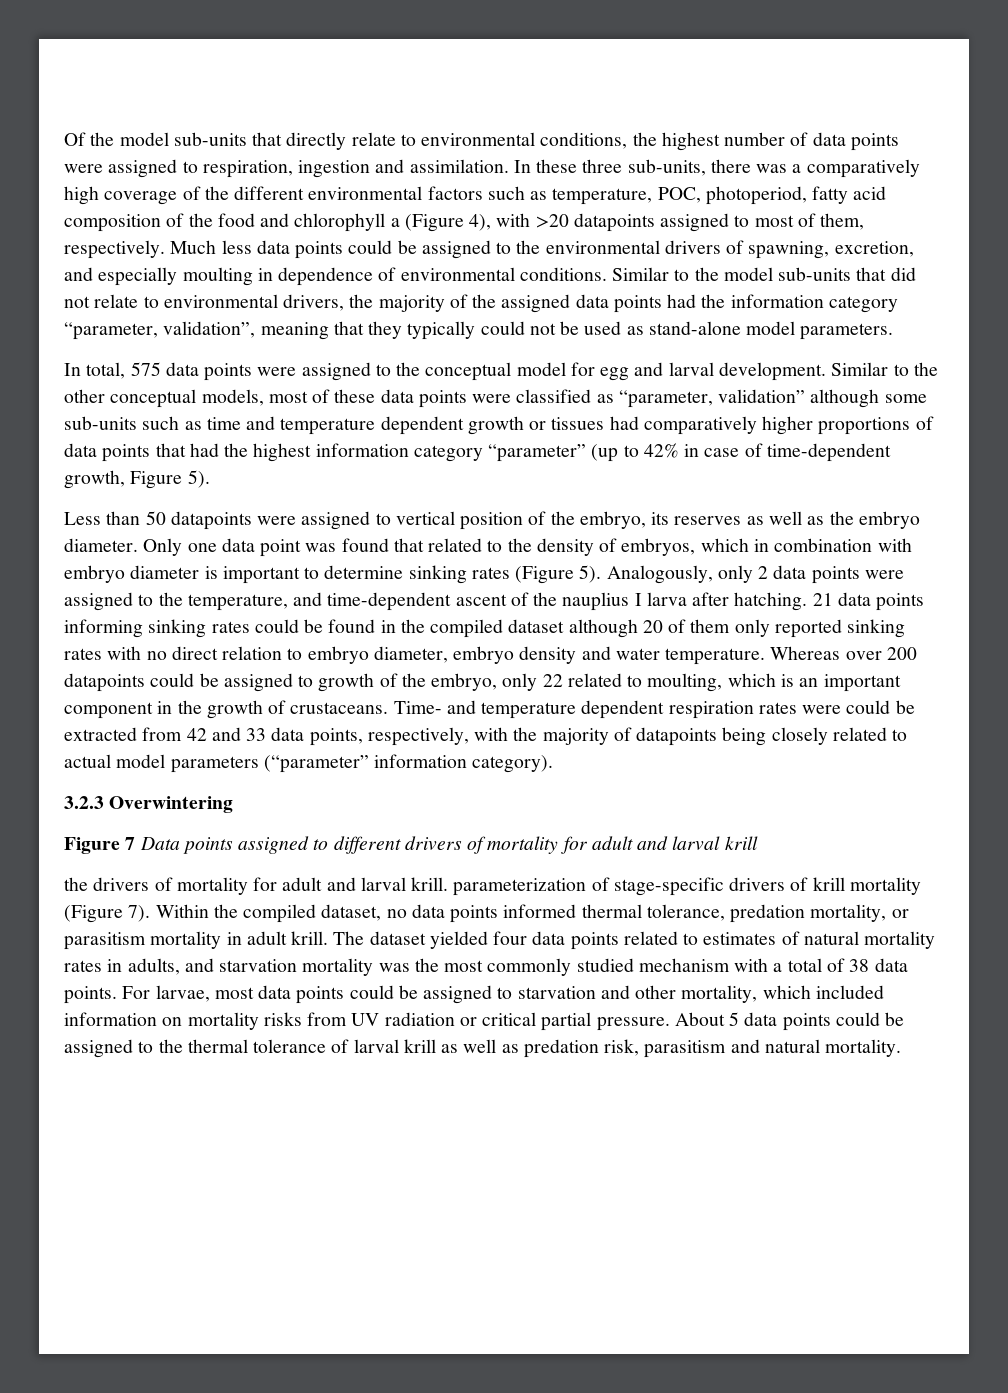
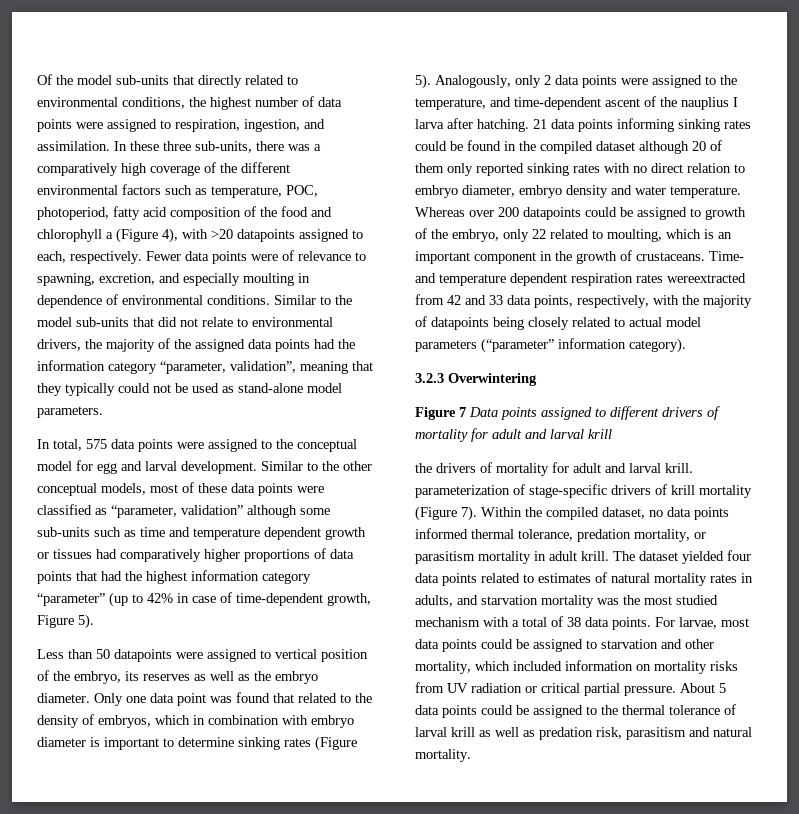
[351,132,396,146] relate -> [245,75,284,85] related
[298,160,371,178] ingestion -> [244,119,300,132] ingestion,
[754,213,865,230] [64,240,745,259] most of them, respectively. Much less data points could be assigned to the environmental drivers of -> [37,250,366,264] each, respectively. Fewer data points were of relevance to
[802,700,915,714] [64,727,137,741] were could be extracted -> [667,273,746,283] wereextracted
[487,958,572,976] commonly -> (672, 600) none

